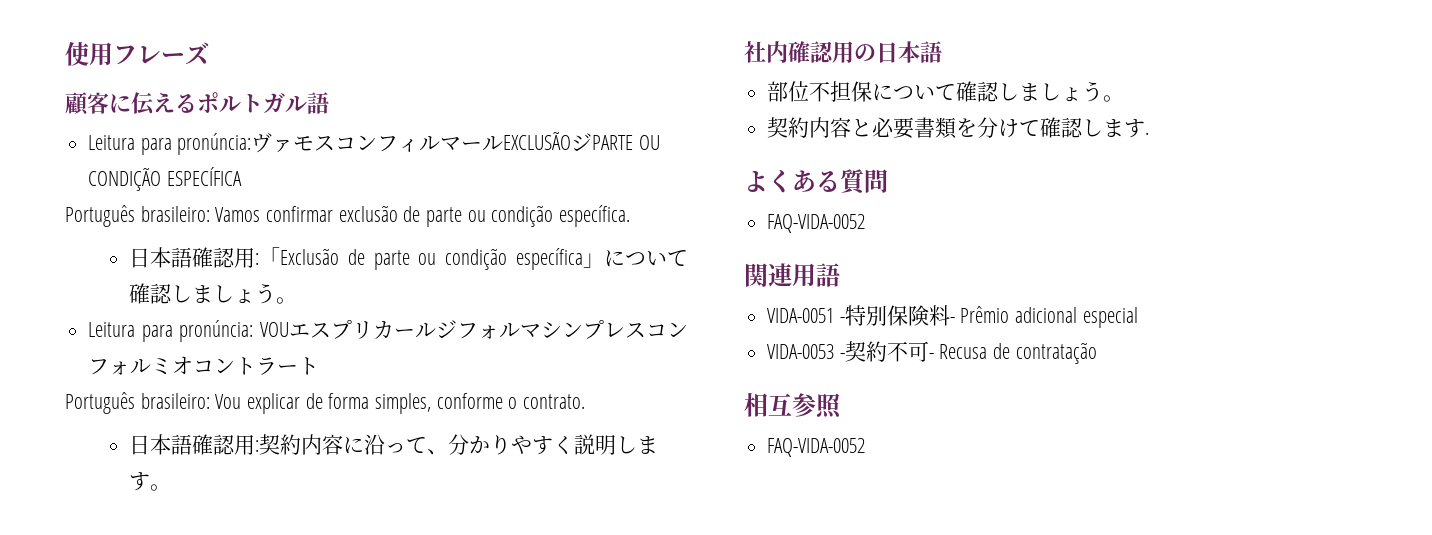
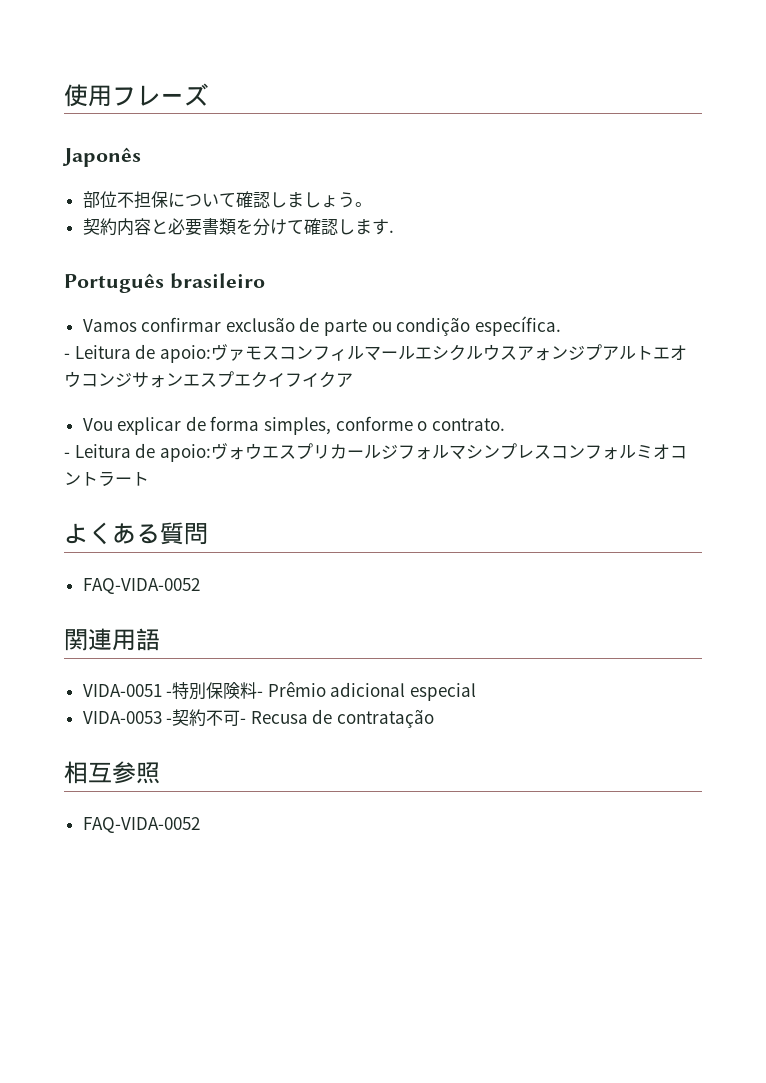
[65,92,329,116] [88,131,661,155] [88,167,242,191] [65,205,631,227] [129,247,688,270] [129,283,298,304] [88,320,688,342] [88,356,320,375] [65,392,586,414] [129,434,659,455] [129,472,172,491] [744,41,942,63] 顧客に伝えるポルトガル語 // Leitura para pronúncia:ヴァモスコンフィルマールEXCLUSÃOジPARTE OU CONDIÇÃO ESPECÍFICA // Português brasileiro: Vamos confirmar exclusão de parte ou condição específica. // 日本語確認用:「Exclusão de parte ou condição específica」について確認しましょう。 // Leitura para pronúncia: VOUエスプリカールジフォルマシンプレスコンフォルミオコントラート // Português brasileiro: Vou explicar de forma simples, conforme o contrato. // 日本語確認用:契約内容に沿って、分かりやすく説明します。 // 社内確認用の日本語 -> [62,147,141,167] Japonês
(1150, 133) none -> [64,273,265,293] [82,316,561,336] [64,344,687,363] [64,371,353,388] [82,416,505,435] [64,443,687,462] [64,471,149,487] // Português brasileiro // Vamos confirmar exclusão de parte ou condição específica. // - Leitura de apoio:ヴァモスコンフィルマールエシクルウスアォンジプアルトエオウコンジサォンエスプエクイフイクア // Vou explicar de forma simples, conforme o contrato. // - Leitura de apoio:ヴォウエスプリカールジフォルマシンプレスコンフォルミオコントラート

